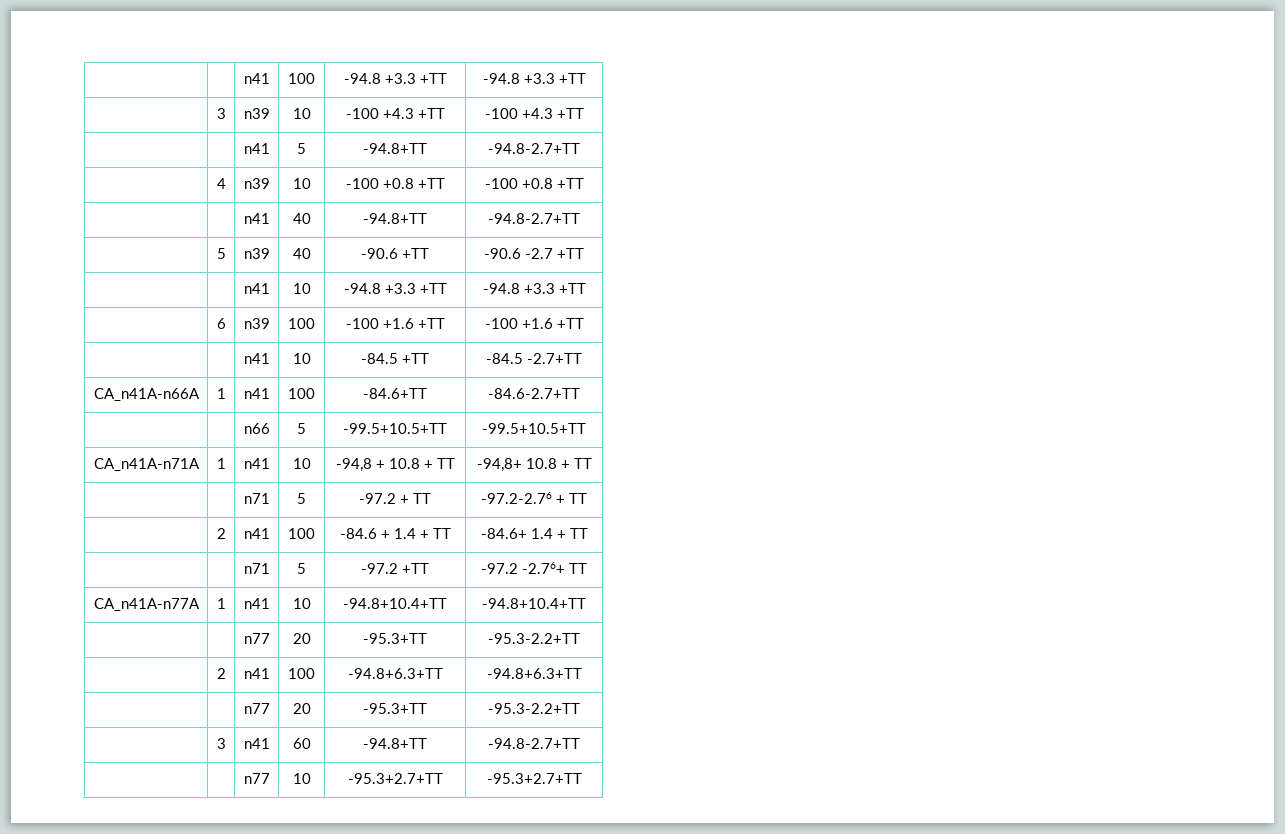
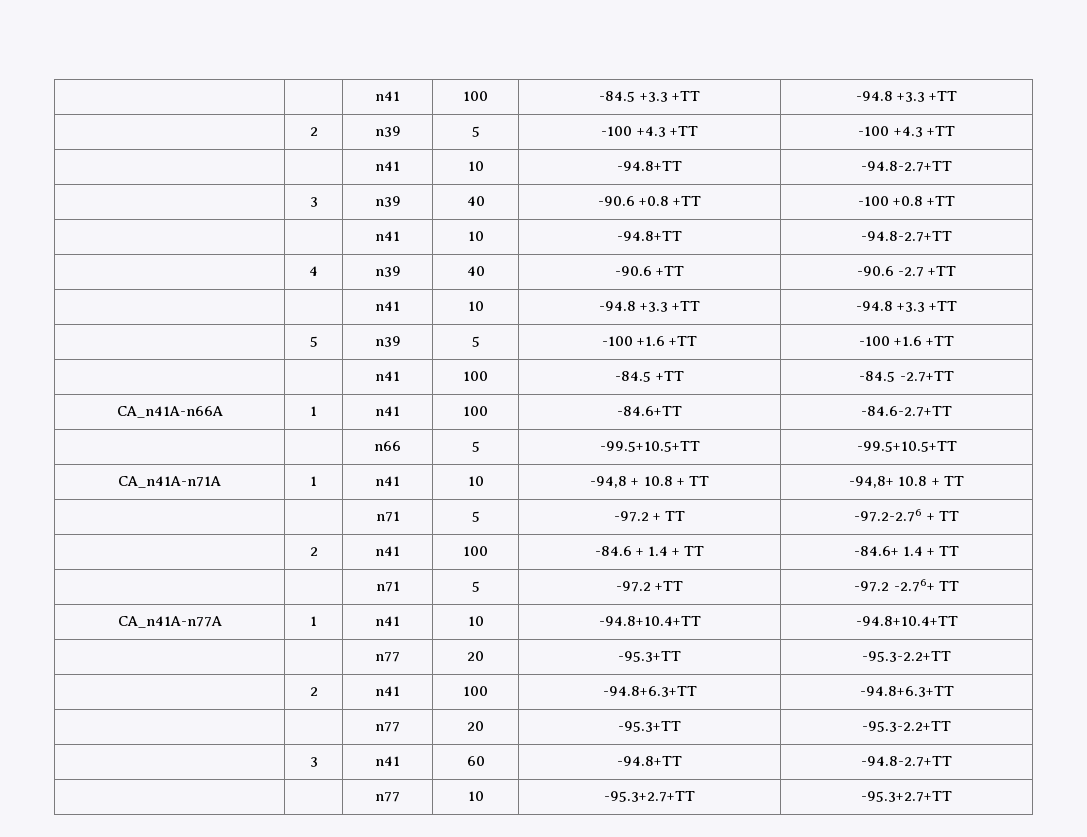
[243,73,270,84] [288,73,315,84] [343,73,447,84] [482,73,586,84] [216,108,226,119] [243,108,270,119] [292,108,311,119] | | n41 | 100 | -94.8 +3.3 +TT | -94.8 +3.3 +TT // | 3 | n39 | 10 -> [375,91,400,101] [463,91,488,101] [599,91,700,102] [855,91,958,102] [309,127,318,136] [374,126,401,137] [471,126,480,137] | | n41 | 100 | -84.5 +3.3 +TT | -94.8 +3.3 +TT // | 2 | n39 | 5
[297,143,306,154] [363,143,427,154] [488,143,580,154] [216,178,226,189] [243,178,270,189] [292,178,311,189] [345,178,379,189] 5 | -94.8+TT | -94.8-2.7+TT // | 4 | n39 | 10 | -100 -> [467,161,484,171] [617,161,682,171] [861,161,952,172] [309,197,318,207] [374,196,401,207] [466,196,485,206] [597,196,635,206] 10 | -94.8+TT | -94.8-2.7+TT // | 3 | n39 | 40 | -90.6
[292,213,311,224] [363,213,427,224] [488,213,580,224] [216,248,226,259] 40 | -94.8+TT | -94.8-2.7+TT // | 5 -> [467,231,484,241] [617,231,682,241] [861,231,952,242] [309,266,318,276] 10 | -94.8+TT | -94.8-2.7+TT // | 4
[216,318,226,329] [243,318,270,329] [288,318,315,329] 6 | n39 | 100 -> [309,336,318,347] [374,336,401,347] [471,336,480,347] 5 | n39 | 5
[292,353,311,364] 10 -> [463,371,488,381] 100

